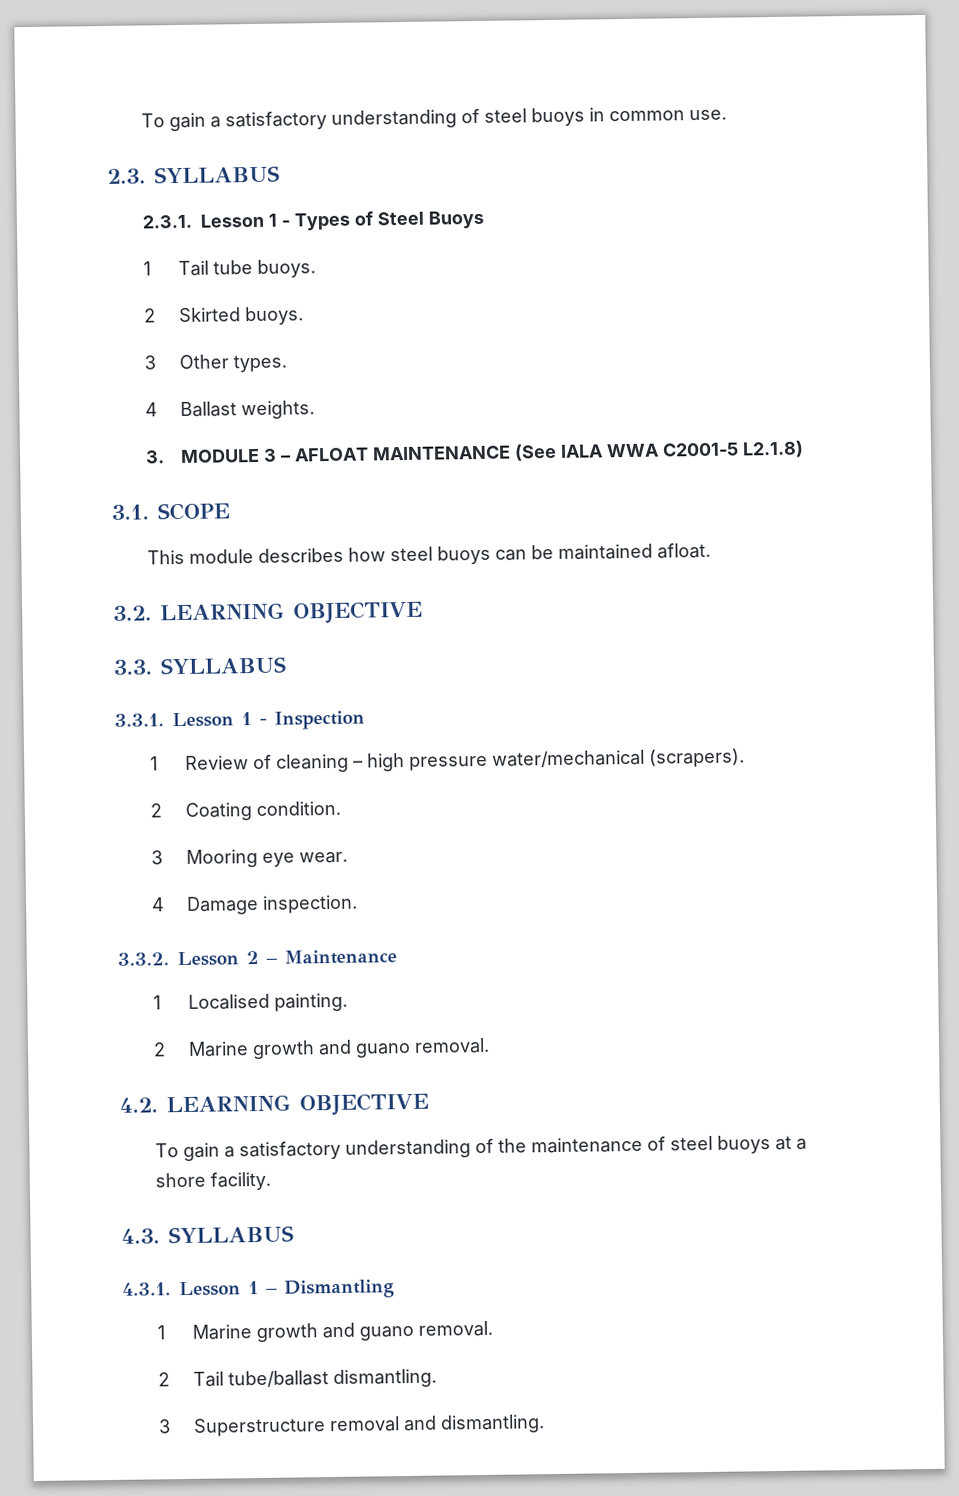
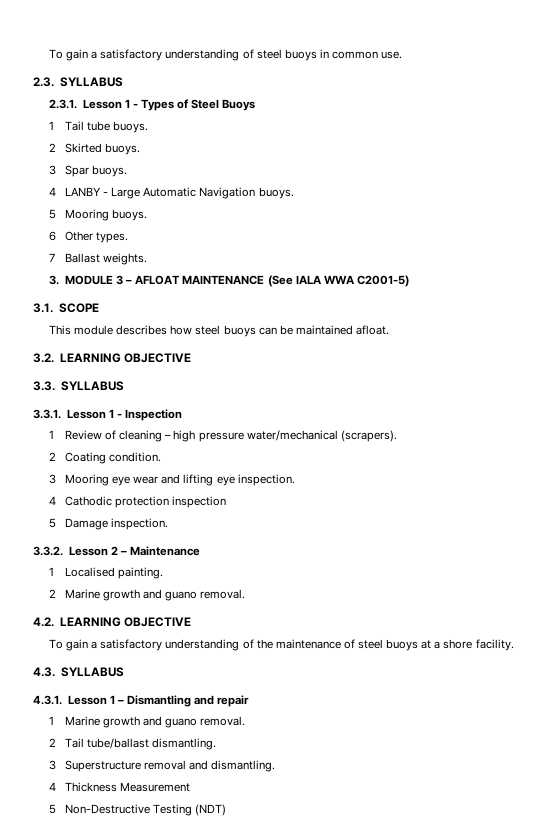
(157, 362) none -> [65,165,128,177] [49,187,294,199] [49,209,148,221] [49,231,57,241] Spar buoys. // 4 LANBY - Large Automatic Navigation buoys. // 5 Mooring buoys. // 6
[145,402,159,417] 4 -> [49,253,56,262] 7
[662,440,805,459] C2001-5 L2.1.8) -> [356,275,409,287] C2001-5)
[299,851,349,864] [151,897,166,912] wear. // 4 -> [133,474,295,486] [49,496,227,508] [49,518,57,528] wear and lifting eye inspection. // 4 Cathodic protection inspection // 5
(395, 1289) none -> [194,695,250,707] and repair
(546, 1424) none -> [49,782,191,792] [49,804,227,816] // 4 Thickness Measurement // 5 Non-Destructive Testing (NDT)

